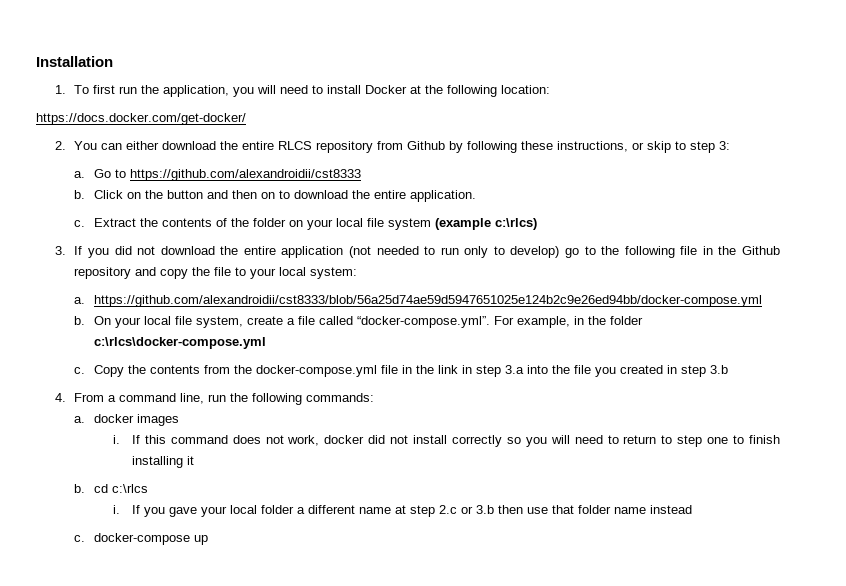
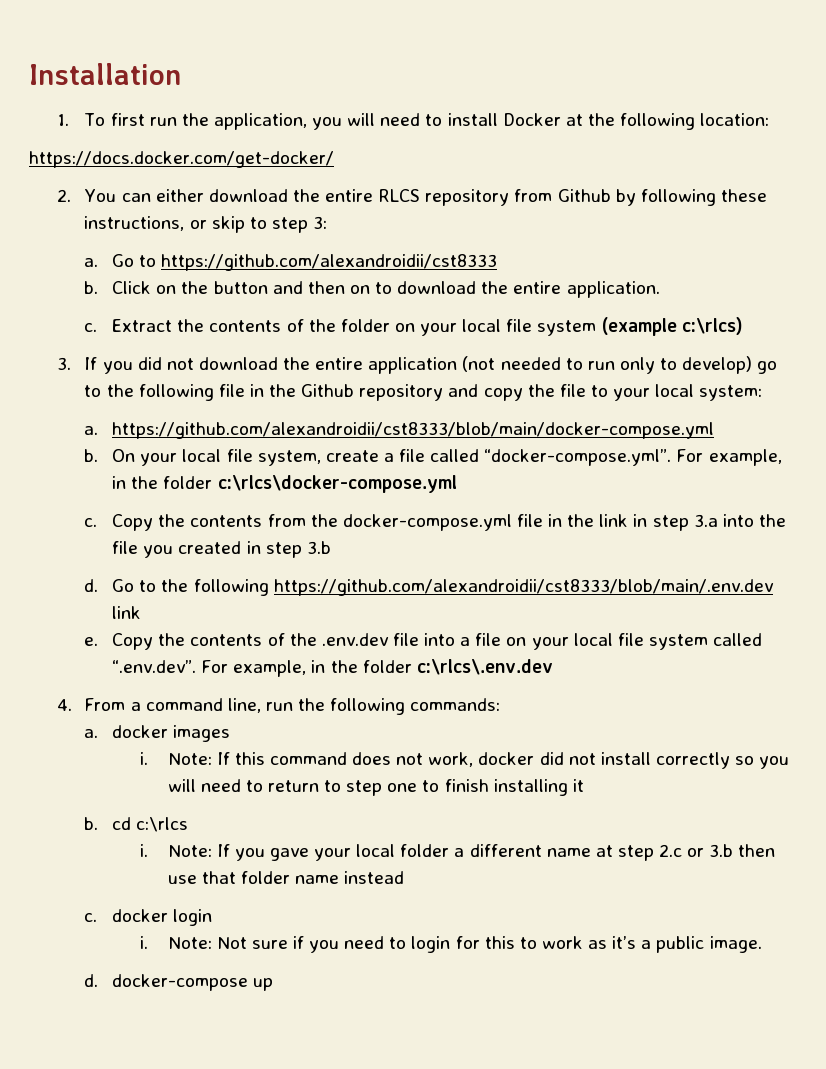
[93,295,762,307] https://github.com/alexandroidii/cst8333/blob/56a25d74ae59d5947651025e124b2c9e26ed94bb/docker-compose.yml -> [112,422,715,439] https://github.com/alexandroidii/cst8333/blob/main/docker-compose.yml
(728, 369) none -> [84,579,774,596] [112,606,142,619] [84,633,763,650] [112,659,553,677] // d. Go to the following https://github.com/alexandroidii/cst8333/blob/main/.env.dev link // e. Copy the contents of the .env.dev file into a file on your local file system called “.env.dev”. For example, in the folder c:\rlcs\.env.dev
(120, 439) none -> [167,753,212,765] Note:
(120, 509) none -> [167,845,212,857] Note:
(86, 538) none -> [112,909,213,926] [139,936,762,953] [84,974,99,987] docker login // i. Note: Not sure if you need to login for this to work as it’s a public image. // d.

